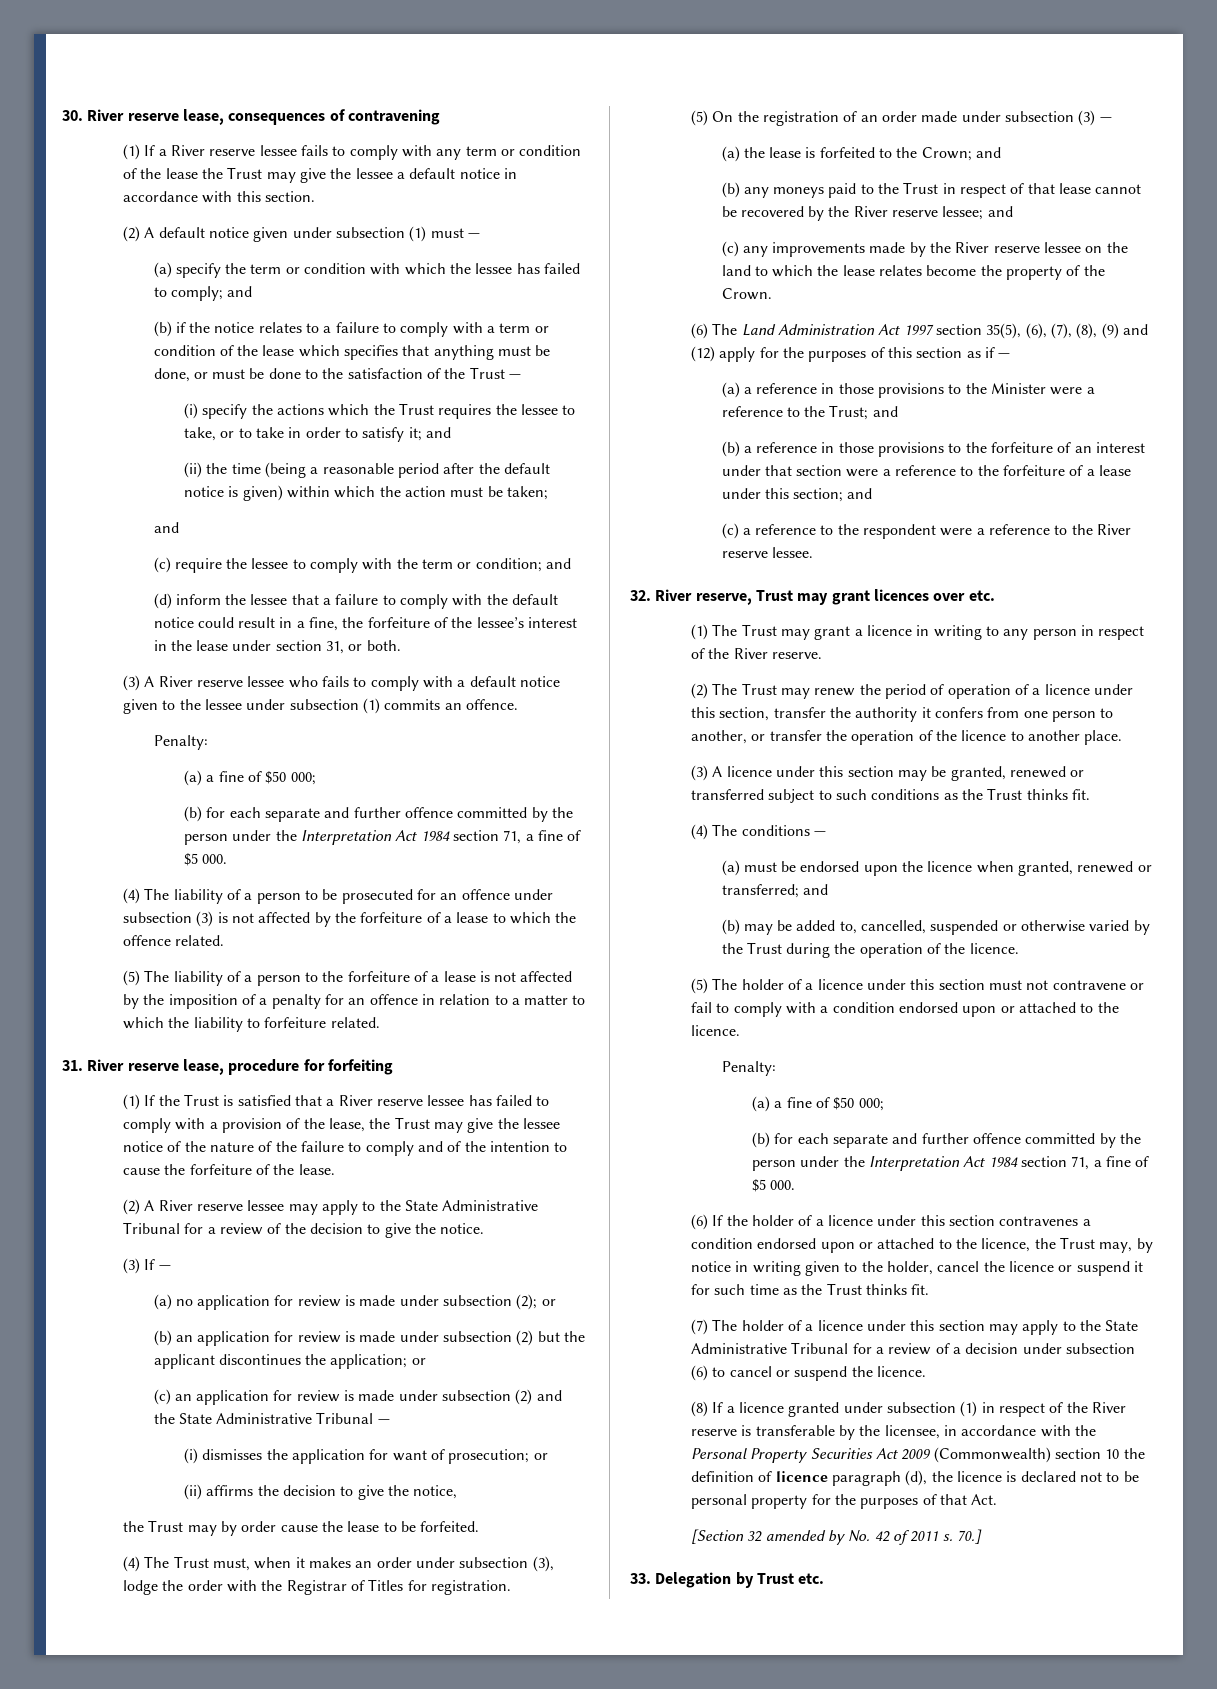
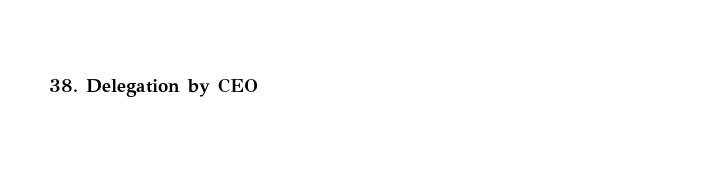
[62,109,440,125] [122,144,582,160] [122,167,517,183] [122,191,315,203] [122,226,480,242] [153,262,581,278] [153,286,253,301] [153,321,549,337] [153,345,551,360] [153,367,522,382] [183,403,576,419] [183,427,451,442] [183,462,550,478] [183,485,548,501] [153,522,179,533] [153,557,572,573] [153,593,559,609] [153,617,578,631] [153,640,401,654] [122,675,560,691] [122,698,518,714] [153,735,208,750] [183,770,316,786] [183,806,573,822] [183,830,582,845] [183,853,228,866] [122,888,553,904] [122,911,577,927] [122,935,225,946] [122,970,573,986] [122,994,586,1009] [122,1017,380,1032] [62,1059,393,1075] [122,1094,550,1110] [122,1117,560,1133] [122,1141,568,1156] [122,1164,335,1175] [122,1199,539,1215] [122,1222,485,1238] [122,1258,171,1274] [153,1294,556,1310] [153,1330,586,1346] [153,1354,426,1369] [153,1389,562,1405] [153,1412,390,1424] [183,1448,548,1464] [183,1484,458,1500] [122,1520,480,1536] [122,1556,554,1572] [122,1579,511,1595] [690,110,1112,126] [721,146,1002,162] [721,182,1142,198] [721,206,1013,221] [721,241,1128,257] [721,265,1105,280] [721,288,772,300] [690,323,1148,339] [690,346,1011,362] [721,382,1095,398] [721,405,898,420] [721,441,1146,457] [721,465,1132,477] [721,488,873,502] [721,523,1132,539] [721,547,813,558] [630,589,995,605] [690,624,1145,640] [690,648,822,659] [690,683,1133,699] [690,707,1114,722] [690,730,1123,745] [690,765,1085,781] [690,788,1090,803] [690,824,826,840] [721,860,1152,876] [721,884,828,898] [721,919,1150,935] [721,942,1019,958] [690,978,1144,994] [690,1002,1119,1017] [690,1025,740,1036] [721,1061,776,1076] [751,1096,884,1112] [751,1132,1141,1148] [751,1156,1150,1171] [751,1179,796,1192] [690,1214,1091,1230] [690,1237,1153,1253] [690,1261,1143,1276] [690,1283,930,1295] [690,1319,1139,1335] [690,1342,1135,1355] [690,1365,926,1381] [690,1401,1126,1417] [690,1425,1096,1440] [690,1447,1145,1463] [690,1470,1139,1486] [690,1494,998,1509] [690,1529,982,1545] [630,1572,825,1588] 30. River reserve lease, consequences of contravening // (1) If a River reserve lessee fails to comply with any term or condition of the lease the Trust may give the lessee a default notice in accordance with this section. // (2) A default notice given under subsection (1) must — // (a) specify the term or condition with which the lessee has failed to comply; and // (b) if the notice relates to a failure to comply with a term or condition of the lease which specifies that anything must be done, or must be done to the satisfaction of the Trust — // (i) specify the actions which the Trust requires the lessee to take, or to take in order to satisfy it; and // (ii) the time (being a reasonable period after the default notice is given) within which the action must be taken; // and // (c) require the lessee to comply with the term or condition; and // (d) inform the lessee that a failure to comply with the default notice could result in a fine, the forfeiture of the lessee’s interest in the lease under section 31, or both. // (3) A River reserve lessee who fails to comply with a default notice given to the lessee under subsection (1) commits an offence. // Penalty: // (a) a fine of $50 000; // (b) for each separate and further offence committed by the person under the Interpretation Act 1984 section 71, a fine of $5 000. // (4) The liability of a person to be prosecuted for an offence under subsection (3) is not affected by the forfeiture of a lease to which the offence related. // (5) The liability of a person to the forfeiture of a lease is not affected by the imposition of a penalty for an offence in relation to a matter to which the liability to forfeiture related. // 31. River reserve lease, procedure for forfeiting // (1) If the Trust is satisfied that a River reserve lessee has failed to comply with a provision of the lease, the Trust may give the lessee notice of the nature of the failure to comply and of the intention to cause the forfeiture of the lease. // (2) A River reserve lessee may apply to the State Administrative Tribunal for a review of the decision to give the notice. // (3) If — // (a) no application for review is made under subsection (2); or // (b) an application for review is made under subsection (2) but the applicant discontinues the application; or // (c) an application for review is made under subsection (2) and the State Administrative Tribunal — // (i) dismisses the application for want of prosecution; or // (ii) affirms the decision to give the notice, // the Trust may by order cause the lease to be forfeited. // (4) The Trust must, when it makes an order under subsection (3), lodge the order with the Registrar of Titles for registration. // (5) On the registration of an order made under subsection (3) — // (a) the lease is forfeited to the Crown; and // (b) any moneys paid to the Trust in respect of that lease cannot be recovered by the River reserve lessee; and // (c) any improvements made by the River reserve lessee on the land to which the lease relates become the property of the Crown. // (6) The Land Administration Act 1997 section 35(5), (6), (7), (8), (9) and (12) apply for the purposes of this section as if — // (a) a reference in those provisions to the Minister were a reference to the Trust; and // (b) a reference in those provisions to the forfeiture of an interest under that section were a reference to the forfeiture of a lease under this section; and // (c) a reference to the respondent were a reference to the River reserve lessee. // 32. River reserve, Trust may grant licences over etc. // (1) The Trust may grant a licence in writing to any person in respect of the River reserve. // (2) The Trust may renew the period of operation of a licence under this section, transfer the authority it confers from one person to another, or transfer the operation of the licence to another place. // (3) A licence under this section may be granted, renewed or transferred subject to such conditions as the Trust thinks fit. // (4) The conditions — // (a) must be endorsed upon the licence when granted, renewed or transferred; and // (b) may be added to, cancelled, suspended or otherwise varied by the Trust during the operation of the licence. // (5) The holder of a licence under this section must not contravene or fail to comply with a condition endorsed upon or attached to the licence. // Penalty: // (a) a fine of $50 000; // (b) for each separate and further offence committed by the person under the Interpretation Act 1984 section 71, a fine of $5 000. // (6) If the holder of a licence under this section contravenes a condition endorsed upon or attached to the licence, the Trust may, by notice in writing given to the holder, cancel the licence or suspend it for such time as the Trust thinks fit. // (7) The holder of a licence under this section may apply to the State Administrative Tribunal for a review of a decision under subsection (6) to cancel or suspend the licence. // (8) If a licence granted under subsection (1) in respect of the River reserve is transferable by the licensee, in accordance with the Personal Property Securities Act 2009 (Commonwealth) section 10 the definition of licence paragraph (d), the licence is declared not to be personal property for the purposes of that Act. // [Section 32 amended by No. 42 of 2011 s. 70.] // 33. Delegation by Trust etc. -> [49,78,258,97] 38. Delegation by CEO

